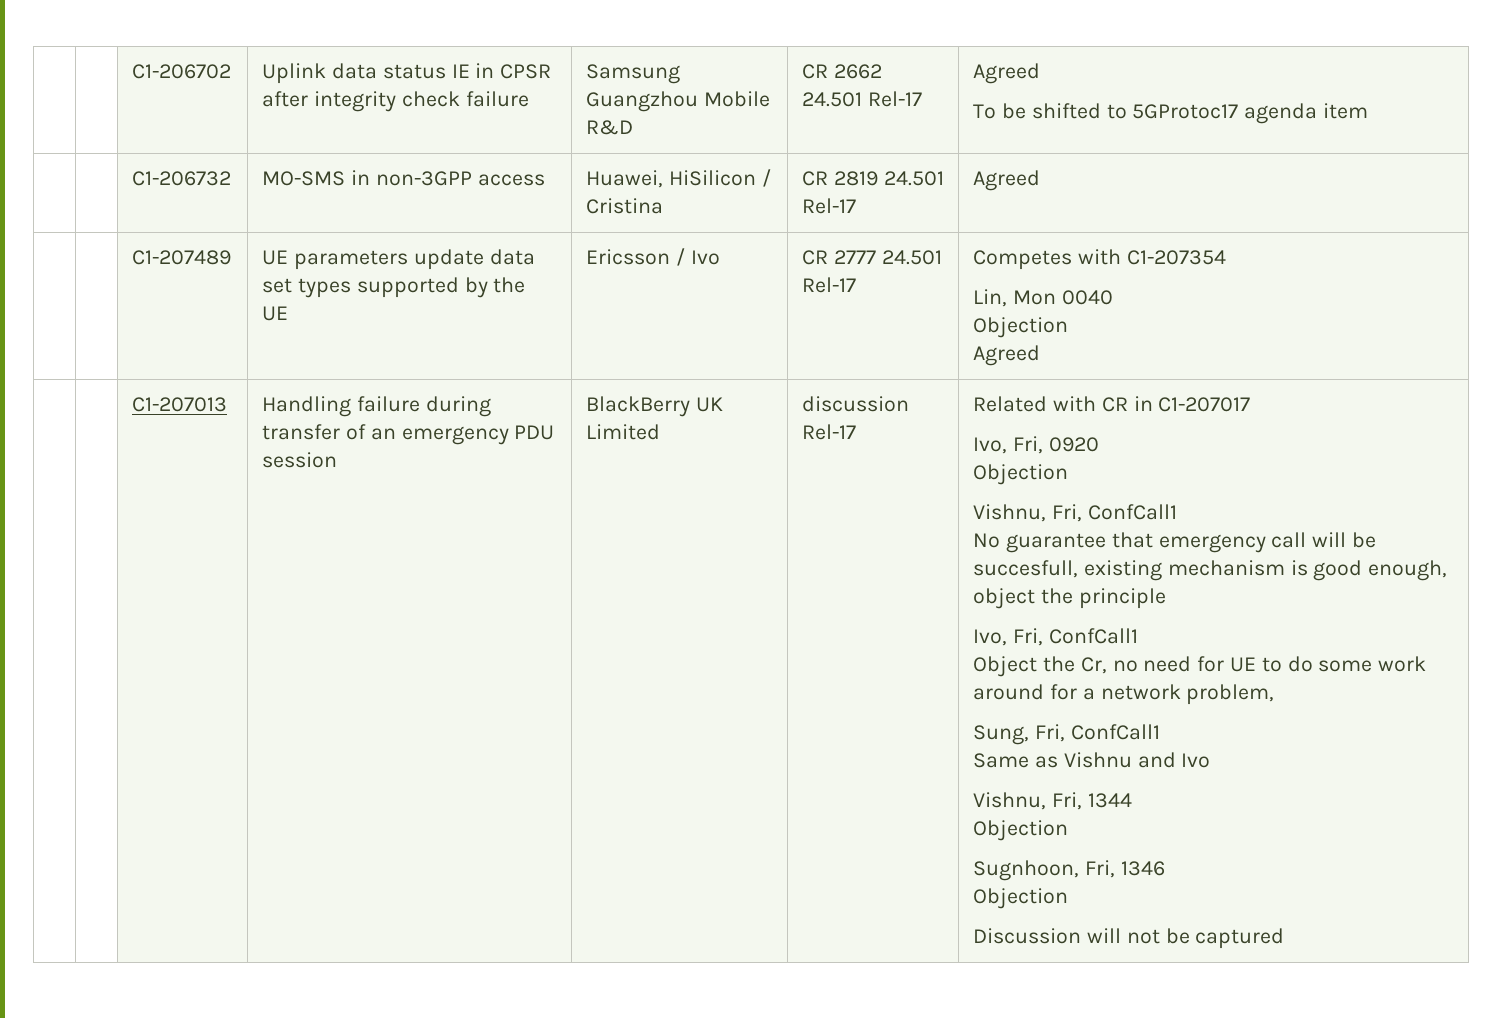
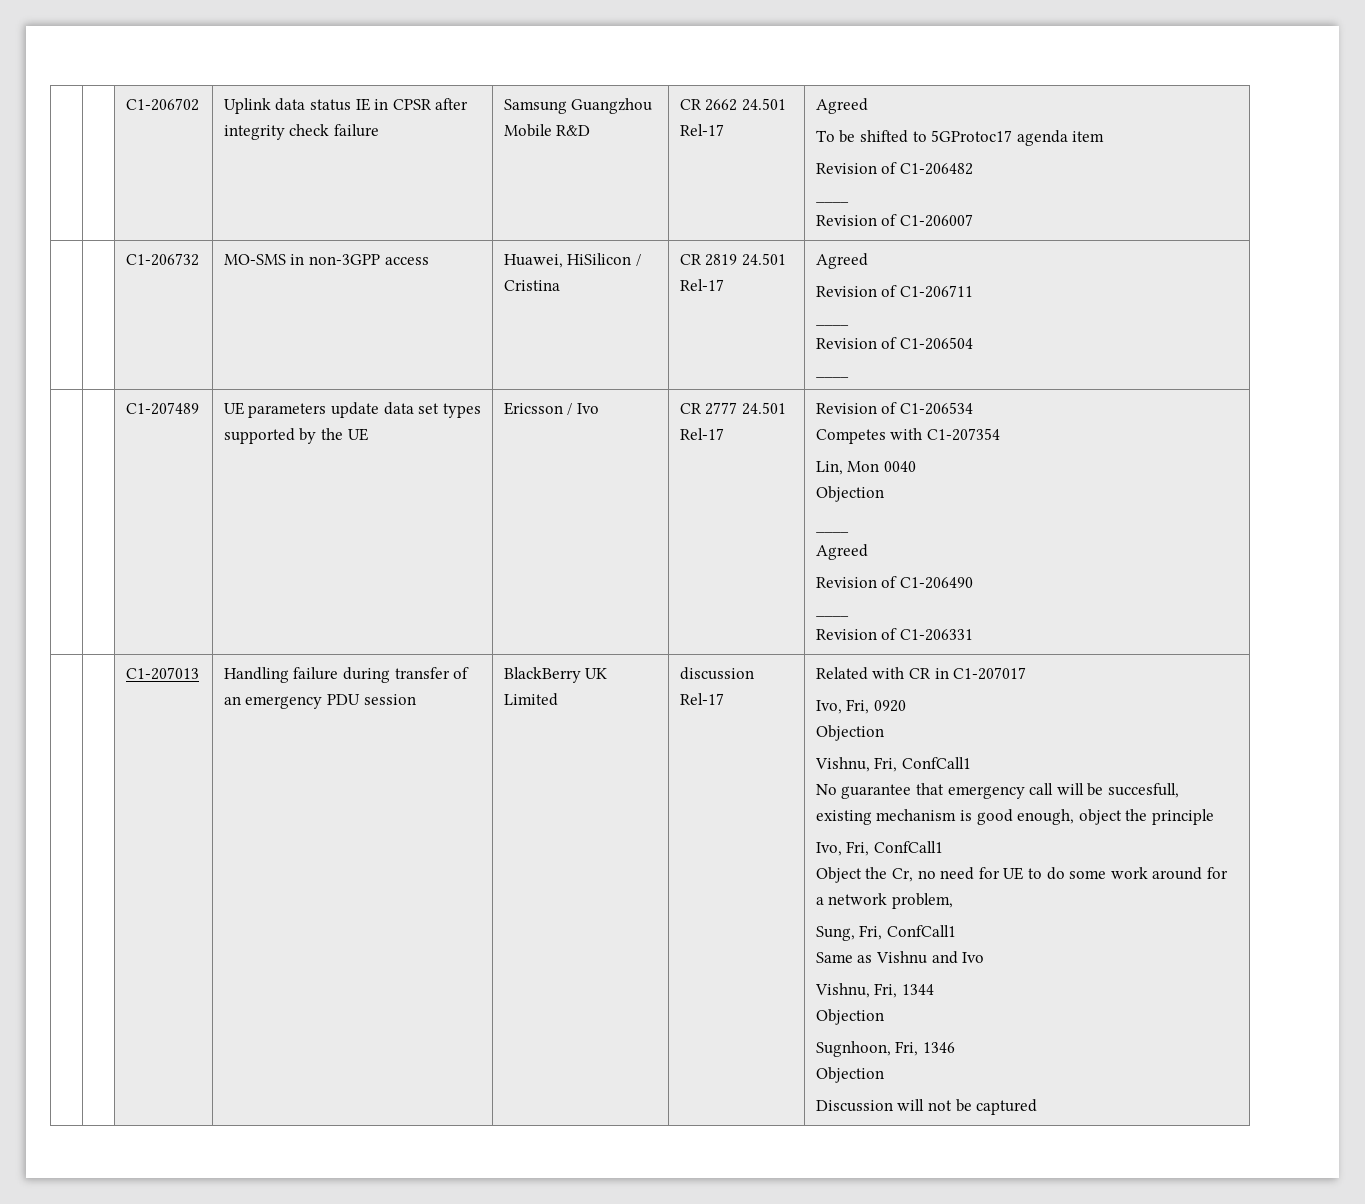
(1368, 111) none -> [815,162,974,175] [815,200,849,203] [815,214,974,227] // Revision of C1-206482 // ____ // Revision of C1-206007
(1041, 180) none -> [815,285,974,298] [815,323,849,326] [815,337,974,350] [815,375,849,378] // Revision of C1-206711 // ____ // Revision of C1-206504 // ____
(857, 285) none -> [815,402,974,415] Revision of C1-206534 //
[973,345,1041,366] // Agreed -> [815,530,849,533] [815,544,868,560] [815,576,974,589] [815,614,849,617] [815,628,974,641] // ____ // Agreed // Revision of C1-206490 // ____ // Revision of C1-206331

